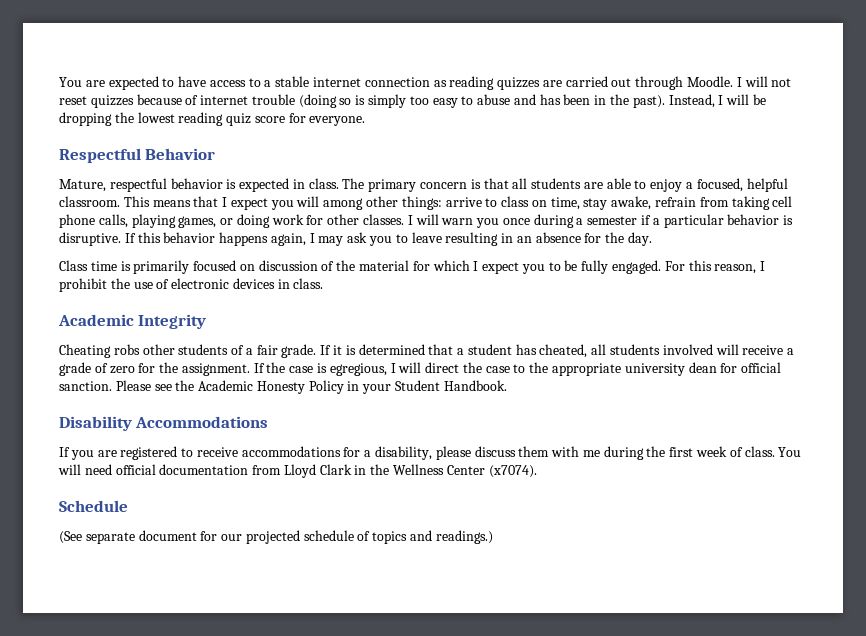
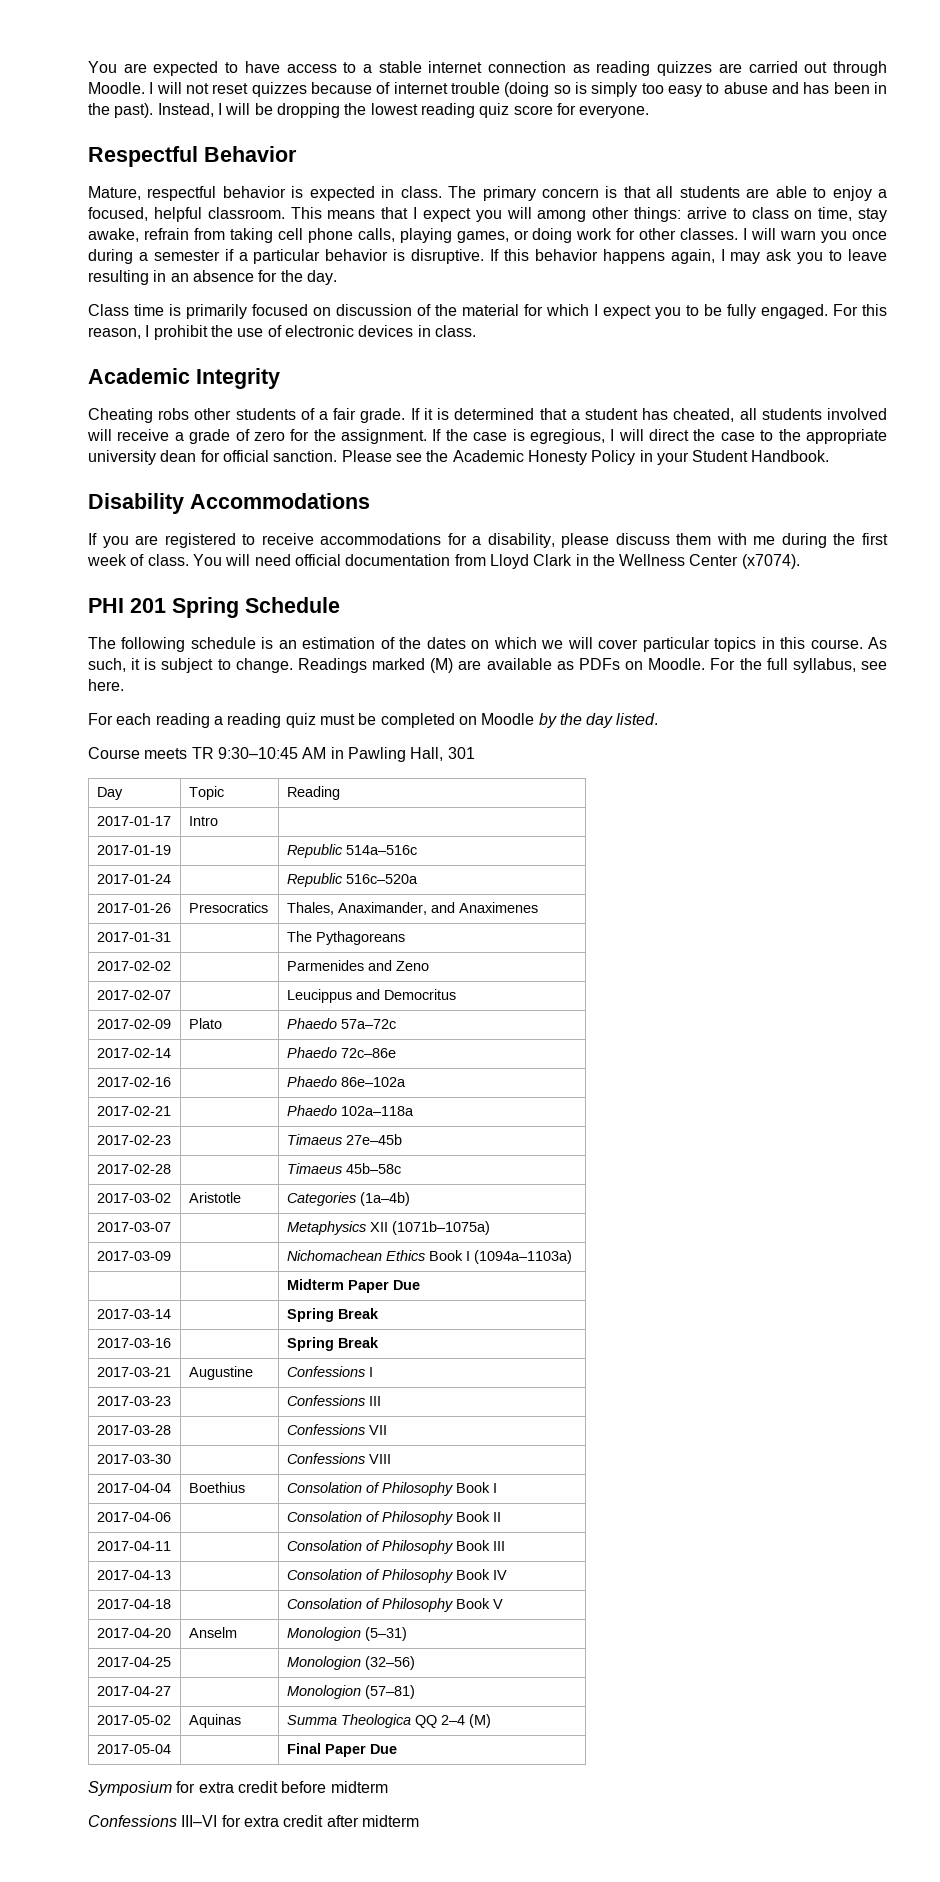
[59,500,128,512] [59,530,493,544] Schedule // (See separate document for our projected schedule of topics and readings.) -> [88,597,340,618] [88,637,888,652] [88,658,887,673] [88,679,124,691] [88,713,659,728] [88,747,475,762] [96,787,123,800] [188,786,224,800] [286,786,340,800] [96,816,171,826] [188,816,218,826] [96,845,171,855] [286,844,417,858] [96,874,171,884] [286,873,418,887] [96,903,171,913] [188,902,268,913] [286,902,538,915] [96,932,171,942] [286,931,405,945] [96,961,171,971] [286,960,429,971] [96,990,171,1000] [286,989,456,1003] [96,1019,171,1029] [188,1018,222,1029] [286,1018,396,1029] [96,1048,171,1058] [286,1047,396,1058] [96,1077,171,1087] [286,1076,406,1087] [96,1106,171,1116] [286,1105,414,1116] [96,1135,171,1145] [286,1134,402,1145] [96,1164,171,1174] [286,1163,401,1174] [96,1193,171,1203] [188,1192,241,1203] [286,1192,410,1206] [96,1222,171,1232] [286,1221,490,1235] [96,1251,171,1261] [286,1250,572,1264] [286,1279,420,1293] [96,1309,171,1319] [286,1308,379,1322] [96,1338,171,1348] [286,1337,379,1351] [96,1367,171,1377] [188,1366,253,1380] [286,1366,373,1377] [96,1396,171,1406] [286,1395,381,1406] [96,1425,171,1435] [286,1424,387,1435] [96,1454,171,1464] [286,1453,391,1464] [96,1483,171,1493] [188,1482,245,1493] [286,1482,497,1496] [96,1512,171,1522] [286,1511,501,1525] [96,1541,171,1551] [286,1540,505,1554] [96,1570,171,1580] [286,1569,507,1583] [96,1599,171,1609] [286,1598,503,1612] [96,1628,171,1638] [188,1627,237,1638] [286,1627,407,1641] [96,1657,171,1667] [286,1656,415,1670] [96,1686,171,1696] [286,1685,415,1699] [96,1715,171,1725] [188,1714,241,1728] [286,1714,491,1728] [96,1744,171,1754] [286,1743,397,1757] [88,1781,388,1796] [88,1815,419,1827] PHI 201 Spring Schedule // The following schedule is an estimation of the dates on which we will cover particular topics in this course. As such, it is subject to change. Readings marked (M) are available as PDFs on Moodle. For the full syllabus, see here. // For each reading a reading quiz must be completed on Moodle by the day listed. // Course meets TR 9:30–10:45 AM in Pawling Hall, 301 // Day | Topic | Reading // 2017-01-17 | Intro | // 2017-01-19 | | Republic 514a–516c // 2017-01-24 | | Republic 516c–520a // 2017-01-26 | Presocratics | Thales, Anaximander, and Anaximenes // 2017-01-31 | | The Pythagoreans // 2017-02-02 | | Parmenides and Zeno // 2017-02-07 | | Leucippus and Democritus // 2017-02-09 | Plato | Phaedo 57a–72c // 2017-02-14 | | Phaedo 72c–86e // 2017-02-16 | | Phaedo 86e–102a // 2017-02-21 | | Phaedo 102a–118a // 2017-02-23 | | Timaeus 27e–45b // 2017-02-28 | | Timaeus 45b–58c // 2017-03-02 | Aristotle | Categories (1a–4b) // 2017-03-07 | | Metaphysics XII (1071b–1075a) // 2017-03-09 | | Nichomachean Ethics Book I (1094a–1103a) // | | Midterm Paper Due // 2017-03-14 | | Spring Break // 2017-03-16 | | Spring Break // 2017-03-21 | Augustine | Confessions I // 2017-03-23 | | Confessions III // 2017-03-28 | | Confessions VII // 2017-03-30 | | Confessions VIII // 2017-04-04 | Boethius | Consolation of Philosophy Book I // 2017-04-06 | | Consolation of Philosophy Book II // 2017-04-11 | | Consolation of Philosophy Book III // 2017-04-13 | | Consolation of Philosophy Book IV // 2017-04-18 | | Consolation of Philosophy Book V // 2017-04-20 | Anselm | Monologion (5–31) // 2017-04-25 | | Monologion (32–56) // 2017-04-27 | | Monologion (57–81) // 2017-05-02 | Aquinas | Summa Theologica QQ 2–4 (M) // 2017-05-04 | | Final Paper Due // Symposium for extra credit before midterm // Confessions III–VI for extra credit after midterm

